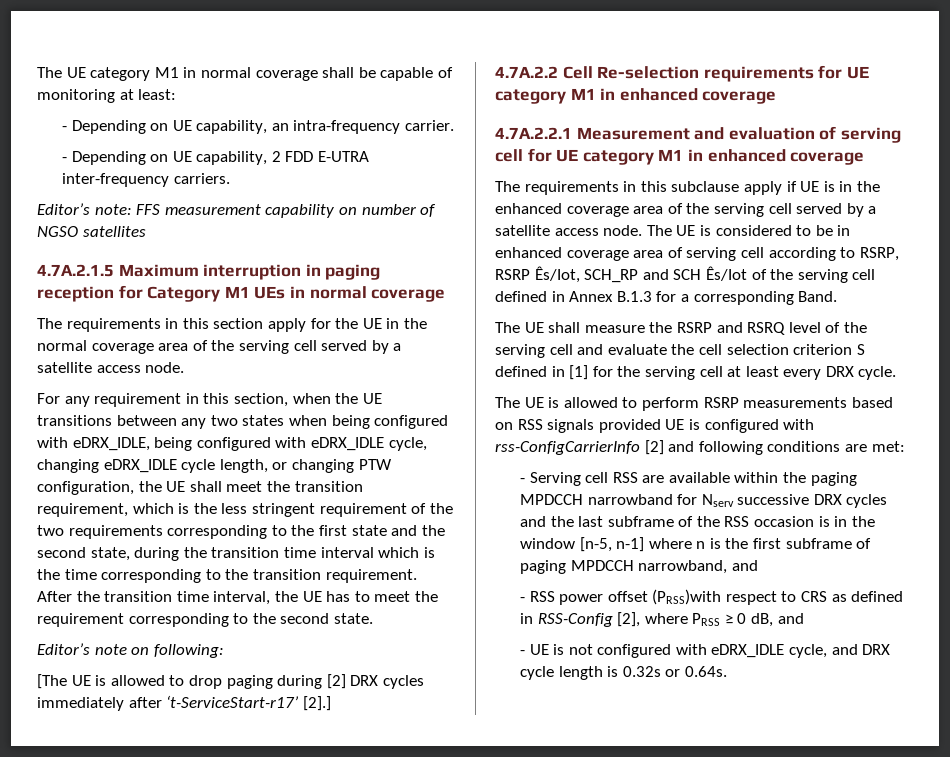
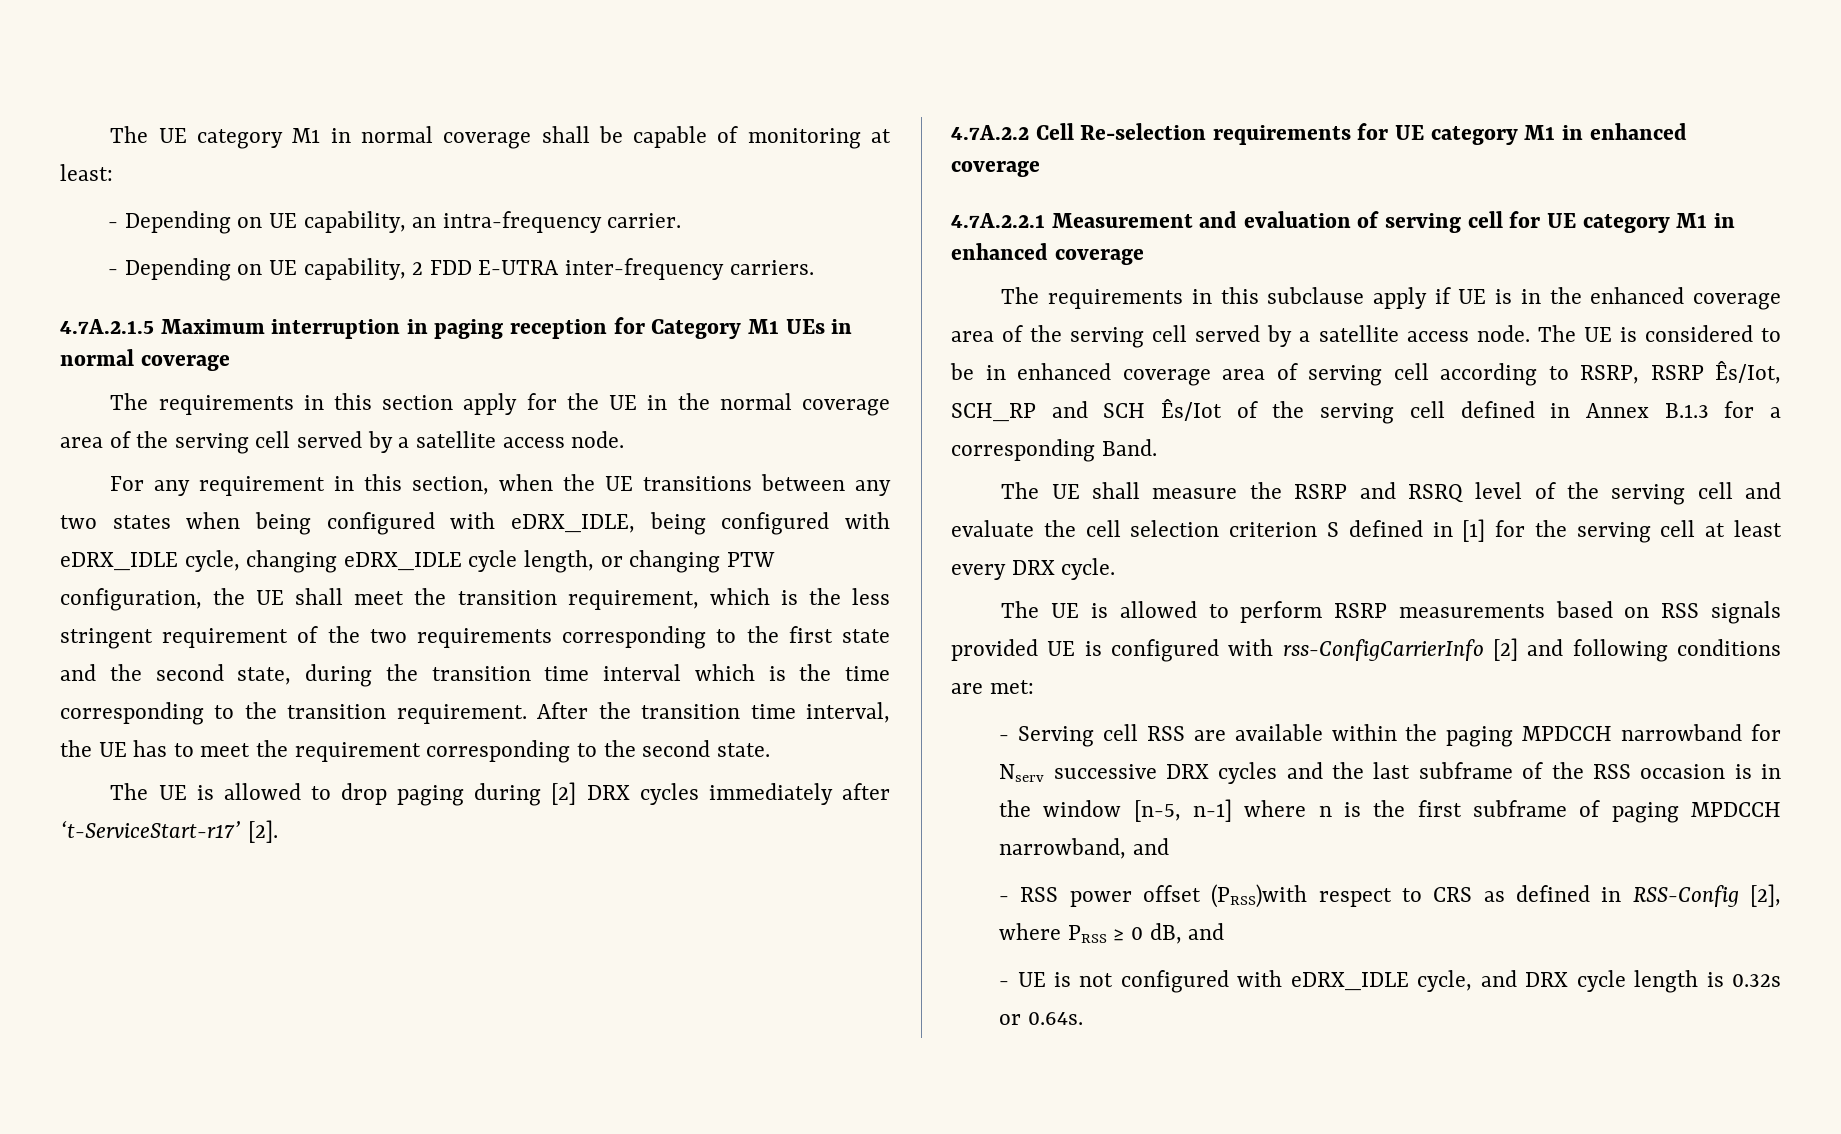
[37,203,437,218] [37,226,146,237] // Editor’s note: FFS measurement capability on number of NGSO satellites -> (814, 267) none
[37,643,224,658] [37,674,67,689] Editor’s note on following: // [The -> [110,783,149,800] The
[302,696,331,711] [2].] -> [247,820,278,843] [2].

